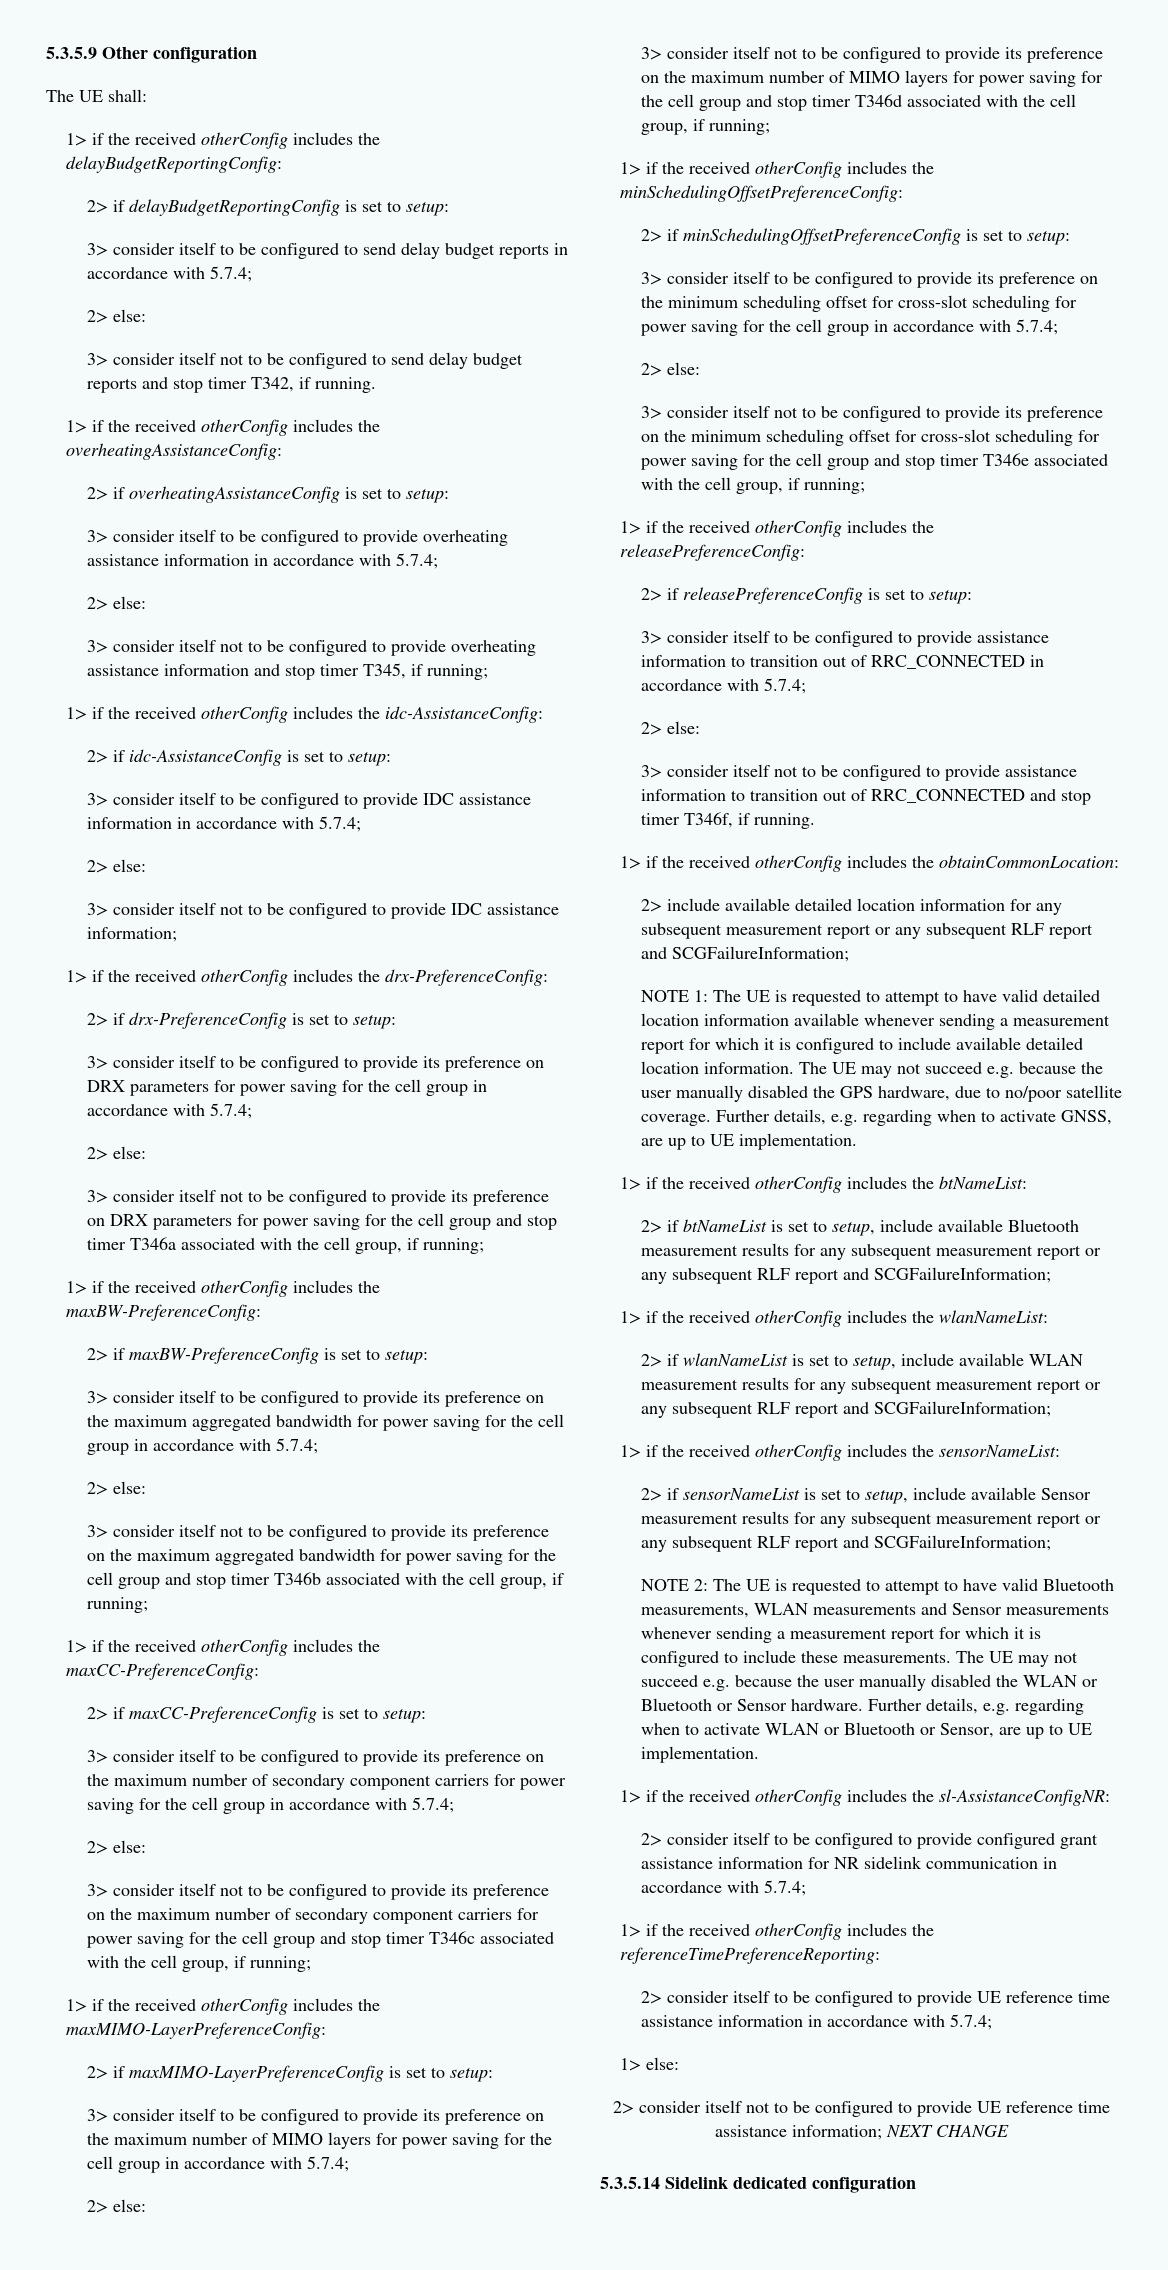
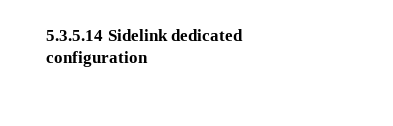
[46,46,257,63] [46,89,147,102] [66,132,381,149] [66,156,283,173] [86,199,449,216] [86,242,568,259] [86,266,252,282] [86,309,146,323] [86,352,523,369] [86,377,376,393] [66,419,381,436] [66,443,283,460] [86,486,449,503] [86,529,508,546] [86,553,438,569] [86,596,146,610] [86,639,536,656] [86,663,488,680] [66,706,544,723] [86,749,391,766] [86,792,531,809] [86,816,361,832] [86,859,146,873] [86,902,559,919] [86,927,177,942] [66,969,549,986] [86,1012,396,1029] [86,1055,544,1072] [86,1079,487,1096] [86,1103,252,1119] [86,1146,146,1160] [86,1189,549,1206] [86,1213,557,1230] [86,1237,484,1254] [66,1280,381,1297] [66,1304,262,1321] [86,1347,428,1364] [86,1390,544,1407] [86,1414,564,1431] [86,1438,318,1455] [86,1481,146,1495] [86,1524,549,1541] [86,1549,556,1565] [86,1572,564,1589] [86,1597,148,1613] [66,1639,381,1656] [66,1663,260,1680] [86,1706,426,1723] [86,1749,544,1766] [86,1774,566,1790] [86,1797,454,1814] [86,1840,146,1854] [86,1883,549,1900] [86,1908,539,1924] [86,1931,554,1948] [86,1955,311,1972] [66,1998,381,2015] [66,2022,327,2039] [86,2065,493,2082] [86,2108,544,2125] [86,2132,552,2149] [86,2156,349,2173] [86,2199,146,2213] [640,46,1103,63] [640,70,1103,87] [640,94,1076,111] [640,119,770,135] [620,161,935,178] [620,185,904,202] [640,228,1070,245] [640,271,1098,288] [640,295,1077,312] [640,319,1058,336] [640,362,700,376] [640,405,1103,422] [640,429,1100,446] [640,453,1108,470] [640,477,865,494] [620,520,935,537] [620,544,806,561] [640,587,972,604] [640,630,1049,647] [640,655,1044,669] [640,678,806,694] [640,721,700,735] [640,764,1077,781] [640,789,1091,805] [640,812,815,829] [620,855,1120,872] [640,898,1062,915] [640,923,1093,939] [640,946,849,962] [640,989,1100,1006] [640,1013,1110,1030] [640,1037,1083,1054] [640,1061,1103,1078] [640,1085,1122,1102] [640,1109,1112,1126] [640,1133,857,1150] [620,1176,1028,1193] [640,1219,1079,1236] [640,1243,1101,1260] [640,1267,1051,1284] [620,1310,1049,1327] [640,1353,1083,1370] [640,1377,1101,1394] [640,1401,1051,1418] [620,1444,1061,1461] [640,1487,1091,1504] [640,1511,1101,1528] [640,1535,1051,1552] [640,1578,1114,1595] [640,1603,1109,1618] [640,1627,1041,1643] [640,1650,1078,1667] [640,1674,1098,1691] [640,1698,1084,1715] [640,1722,1092,1739] [640,1746,759,1763] [620,1789,1111,1806] [640,1832,1098,1849] [640,1856,1057,1869] [640,1880,806,1896] [620,1923,935,1940] [620,1947,881,1964] [640,1990,1110,2007] [640,2014,992,2030] [620,2057,680,2071] [612,2100,1110,2117] [714,2125,1009,2140] 5.3.5.9 Other configuration // The UE shall: // 1> if the received otherConfig includes the delayBudgetReportingConfig: // 2> if delayBudgetReportingConfig is set to setup: // 3> consider itself to be configured to send delay budget reports in accordance with 5.7.4; // 2> else: // 3> consider itself not to be configured to send delay budget reports and stop timer T342, if running. // 1> if the received otherConfig includes the overheatingAssistanceConfig: // 2> if overheatingAssistanceConfig is set to setup: // 3> consider itself to be configured to provide overheating assistance information in accordance with 5.7.4; // 2> else: // 3> consider itself not to be configured to provide overheating assistance information and stop timer T345, if running; // 1> if the received otherConfig includes the idc-AssistanceConfig: // 2> if idc-AssistanceConfig is set to setup: // 3> consider itself to be configured to provide IDC assistance information in accordance with 5.7.4; // 2> else: // 3> consider itself not to be configured to provide IDC assistance information; // 1> if the received otherConfig includes the drx-PreferenceConfig: // 2> if drx-PreferenceConfig is set to setup: // 3> consider itself to be configured to provide its preference on DRX parameters for power saving for the cell group in accordance with 5.7.4; // 2> else: // 3> consider itself not to be configured to provide its preference on DRX parameters for power saving for the cell group and stop timer T346a associated with the cell group, if running; // 1> if the received otherConfig includes the maxBW-PreferenceConfig: // 2> if maxBW-PreferenceConfig is set to setup: // 3> consider itself to be configured to provide its preference on the maximum aggregated bandwidth for power saving for the cell group in accordance with 5.7.4; // 2> else: // 3> consider itself not to be configured to provide its preference on the maximum aggregated bandwidth for power saving for the cell group and stop timer T346b associated with the cell group, if running; // 1> if the received otherConfig includes the maxCC-PreferenceConfig: // 2> if maxCC-PreferenceConfig is set to setup: // 3> consider itself to be configured to provide its preference on the maximum number of secondary component carriers for power saving for the cell group in accordance with 5.7.4; // 2> else: // 3> consider itself not to be configured to provide its preference on the maximum number of secondary component carriers for power saving for the cell group and stop timer T346c associated with the cell group, if running; // 1> if the received otherConfig includes the maxMIMO-LayerPreferenceConfig: // 2> if maxMIMO-LayerPreferenceConfig is set to setup: // 3> consider itself to be configured to provide its preference on the maximum number of MIMO layers for power saving for the cell group in accordance with 5.7.4; // 2> else: // 3> consider itself not to be configured to provide its preference on the maximum number of MIMO layers for power saving for the cell group and stop timer T346d associated with the cell group, if running; // 1> if the received otherConfig includes the minSchedulingOffsetPreferenceConfig: // 2> if minSchedulingOffsetPreferenceConfig is set to setup: // 3> consider itself to be configured to provide its preference on the minimum scheduling offset for cross-slot scheduling for power saving for the cell group in accordance with 5.7.4; // 2> else: // 3> consider itself not to be configured to provide its preference on the minimum scheduling offset for cross-slot scheduling for power saving for the cell group and stop timer T346e associated with the cell group, if running; // 1> if the received otherConfig includes the releasePreferenceConfig: // 2> if releasePreferenceConfig is set to setup: // 3> consider itself to be configured to provide assistance information to transition out of RRC_CONNECTED in accordance with 5.7.4; // 2> else: // 3> consider itself not to be configured to provide assistance information to transition out of RRC_CONNECTED and stop timer T346f, if running. // 1> if the received otherConfig includes the obtainCommonLocation: // 2> include available detailed location information for any subsequent measurement report or any subsequent RLF report and SCGFailureInformation; // NOTE 1: The UE is requested to attempt to have valid detailed location information available whenever sending a measurement report for which it is configured to include available detailed location information. The UE may not succeed e.g. because the user manually disabled the GPS hardware, due to no/poor satellite coverage. Further details, e.g. regarding when to activate GNSS, are up to UE implementation. // 1> if the received otherConfig includes the btNameList: // 2> if btNameList is set to setup, include available Bluetooth measurement results for any subsequent measurement report or any subsequent RLF report and SCGFailureInformation; // 1> if the received otherConfig includes the wlanNameList: // 2> if wlanNameList is set to setup, include available WLAN measurement results for any subsequent measurement report or any subsequent RLF report and SCGFailureInformation; // 1> if the received otherConfig includes the sensorNameList: // 2> if sensorNameList is set to setup, include available Sensor measurement results for any subsequent measurement report or any subsequent RLF report and SCGFailureInformation; // NOTE 2: The UE is requested to attempt to have valid Bluetooth measurements, WLAN measurements and Sensor measurements whenever sending a measurement report for which it is configured to include these measurements. The UE may not succeed e.g. because the user manually disabled the WLAN or Bluetooth or Sensor hardware. Further details, e.g. regarding when to activate WLAN or Bluetooth or Sensor, are up to UE implementation. // 1> if the received otherConfig includes the sl-AssistanceConfigNR: // 2> consider itself to be configured to provide configured grant assistance information for NR sidelink communication in accordance with 5.7.4; // 1> if the received otherConfig includes the referenceTimePreferenceReporting: // 2> consider itself to be configured to provide UE reference time assistance information in accordance with 5.7.4; // 1> else: // 2> consider itself not to be configured to provide UE reference time assistance information; NEXT CHANGE // -> (46, 35) none

